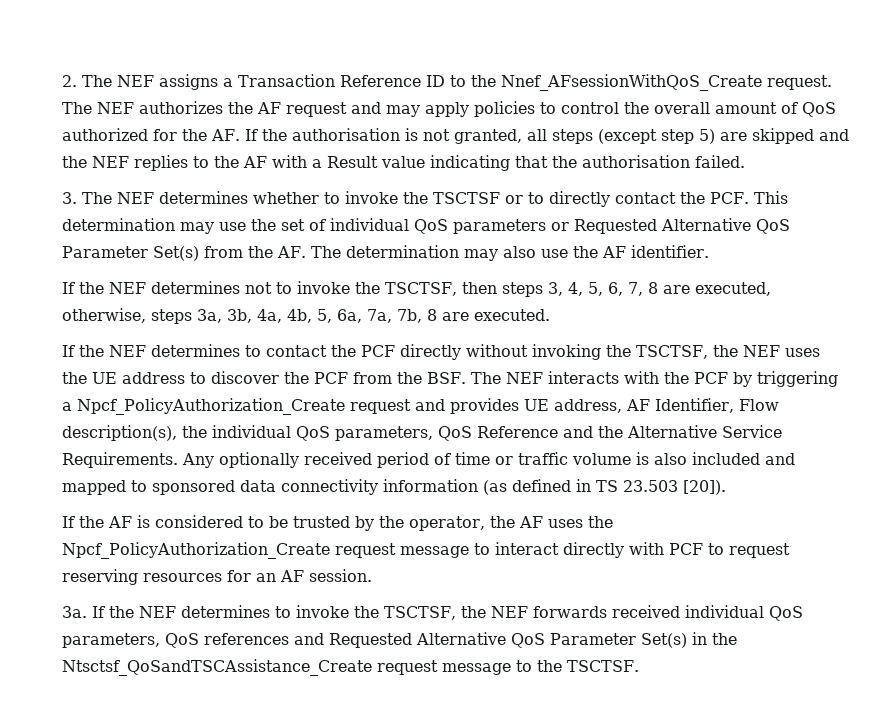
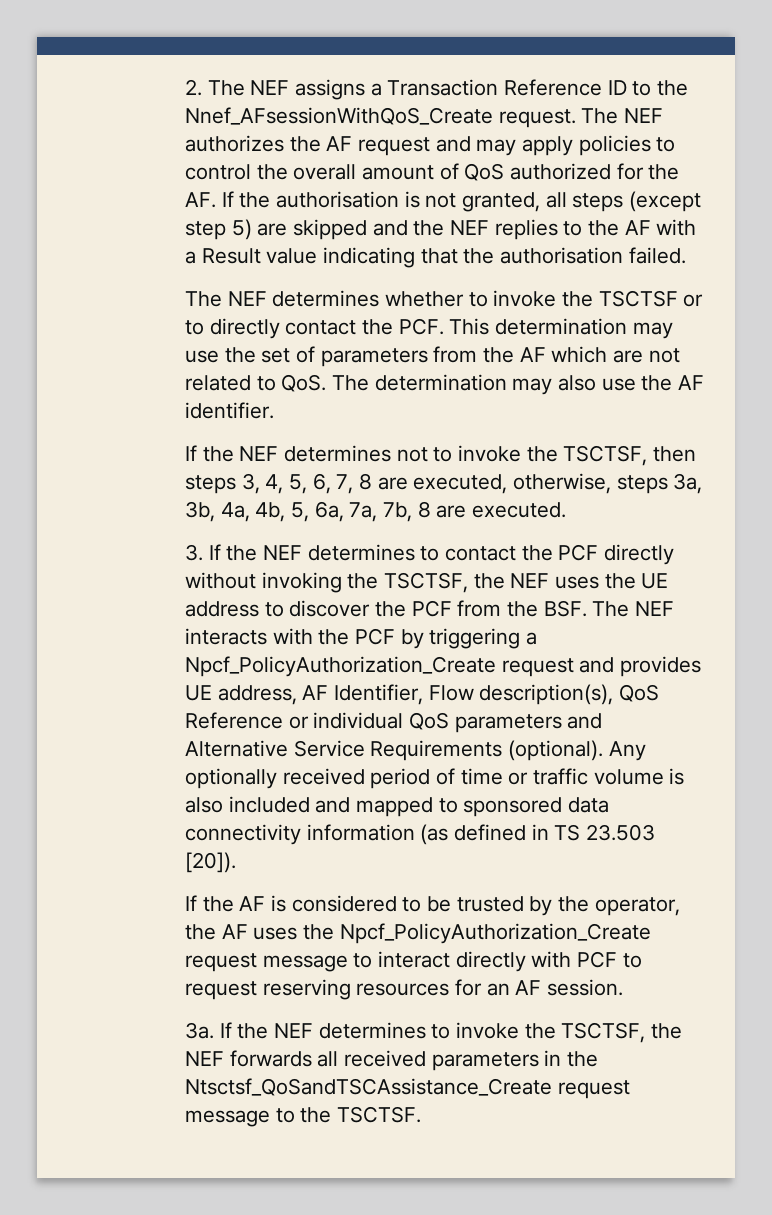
[62,192,78,204] 3. -> (686, 255) none
[330,218,791,234] [62,246,307,261] individual QoS parameters or Requested Alternative QoS Parameter Set(s) from the AF. -> [320,346,680,367] [184,374,327,392] parameters from the AF which are not related to QoS.
(551, 315) none -> [184,544,203,561] 3.
[182,425,783,441] [62,452,179,468] the individual QoS parameters, QoS Reference and the Alternative Service Requirements. -> [618,684,659,702] [184,712,603,733] [184,740,603,761] QoS Reference or individual QoS parameters and Alternative Service Requirements (optional).
[612,605,804,621] [62,632,688,648] received individual QoS parameters, QoS references and Requested Alternative QoS Parameter Set(s) -> [317,1050,539,1071] all received parameters

